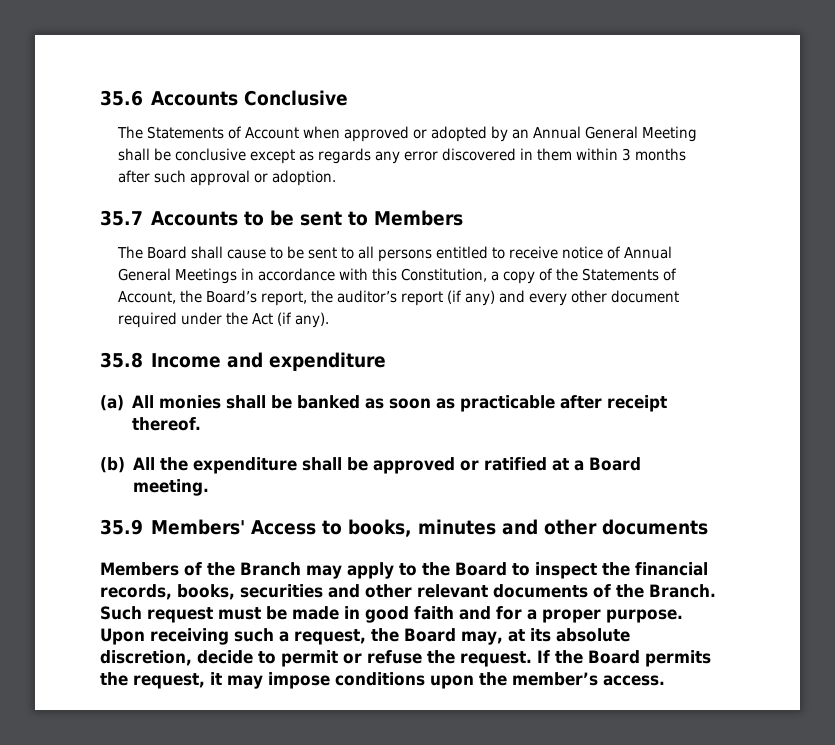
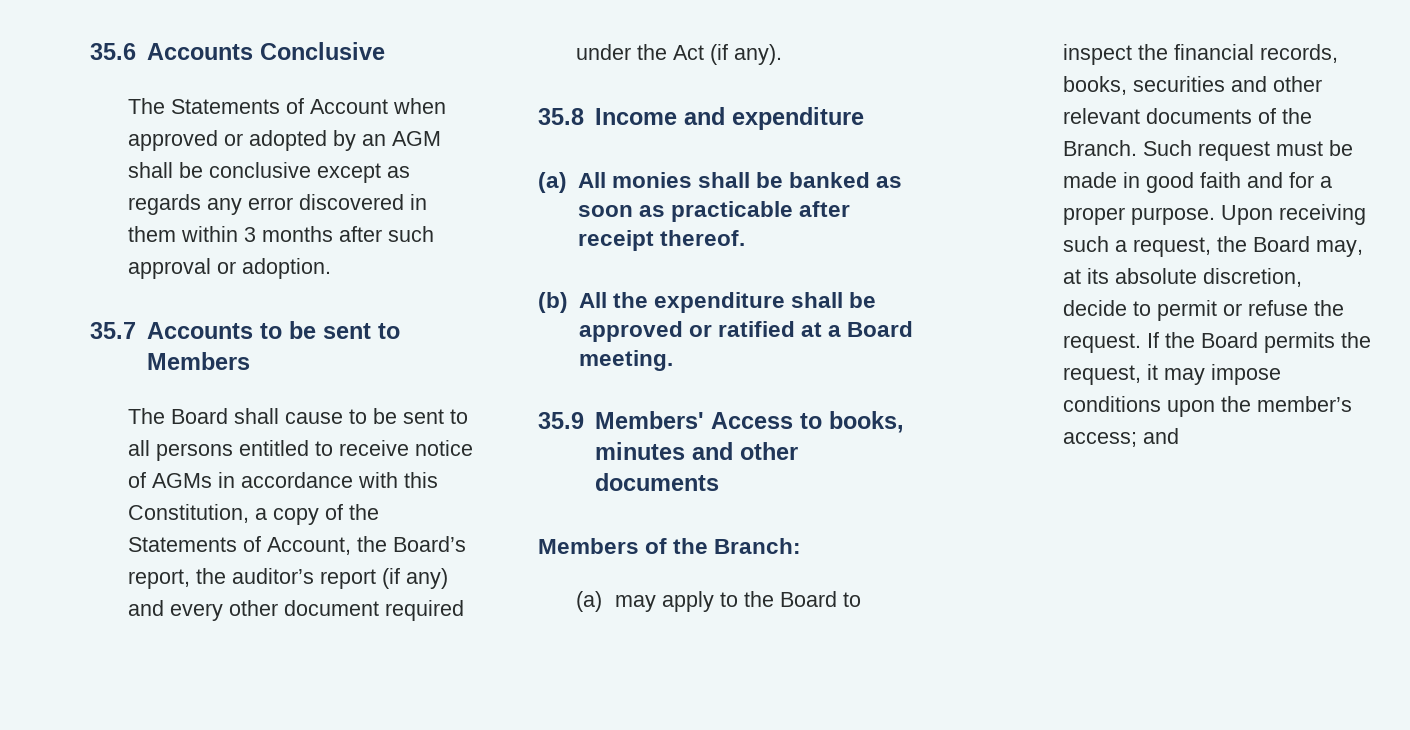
[533,126,698,142] Annual General Meeting -> [392,131,442,146] AGM
[624,246,673,259] [117,268,237,284] Annual General Meetings -> [152,473,213,488] AGMs
[240,562,301,576] Branch -> [714,538,802,554] [576,591,603,612] Branch: // (a)
[603,675,665,686] access. -> [1062,428,1179,447] access; and

